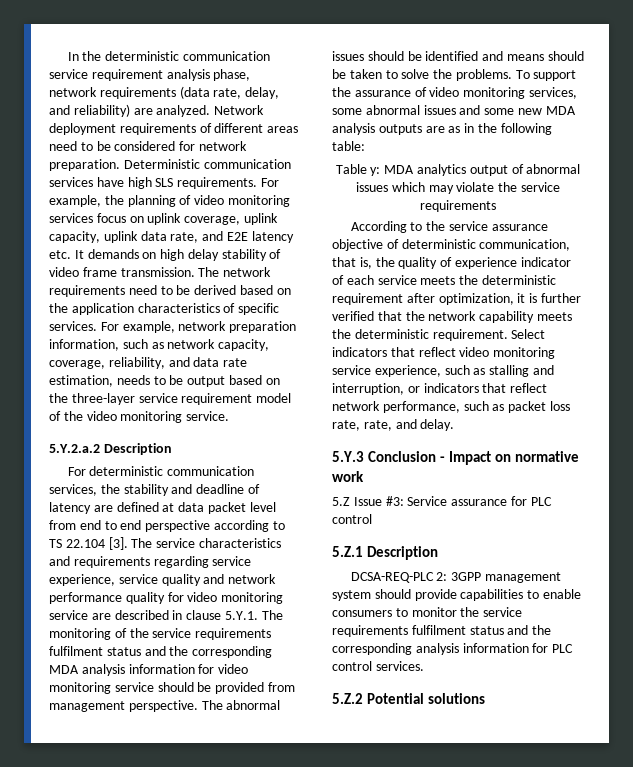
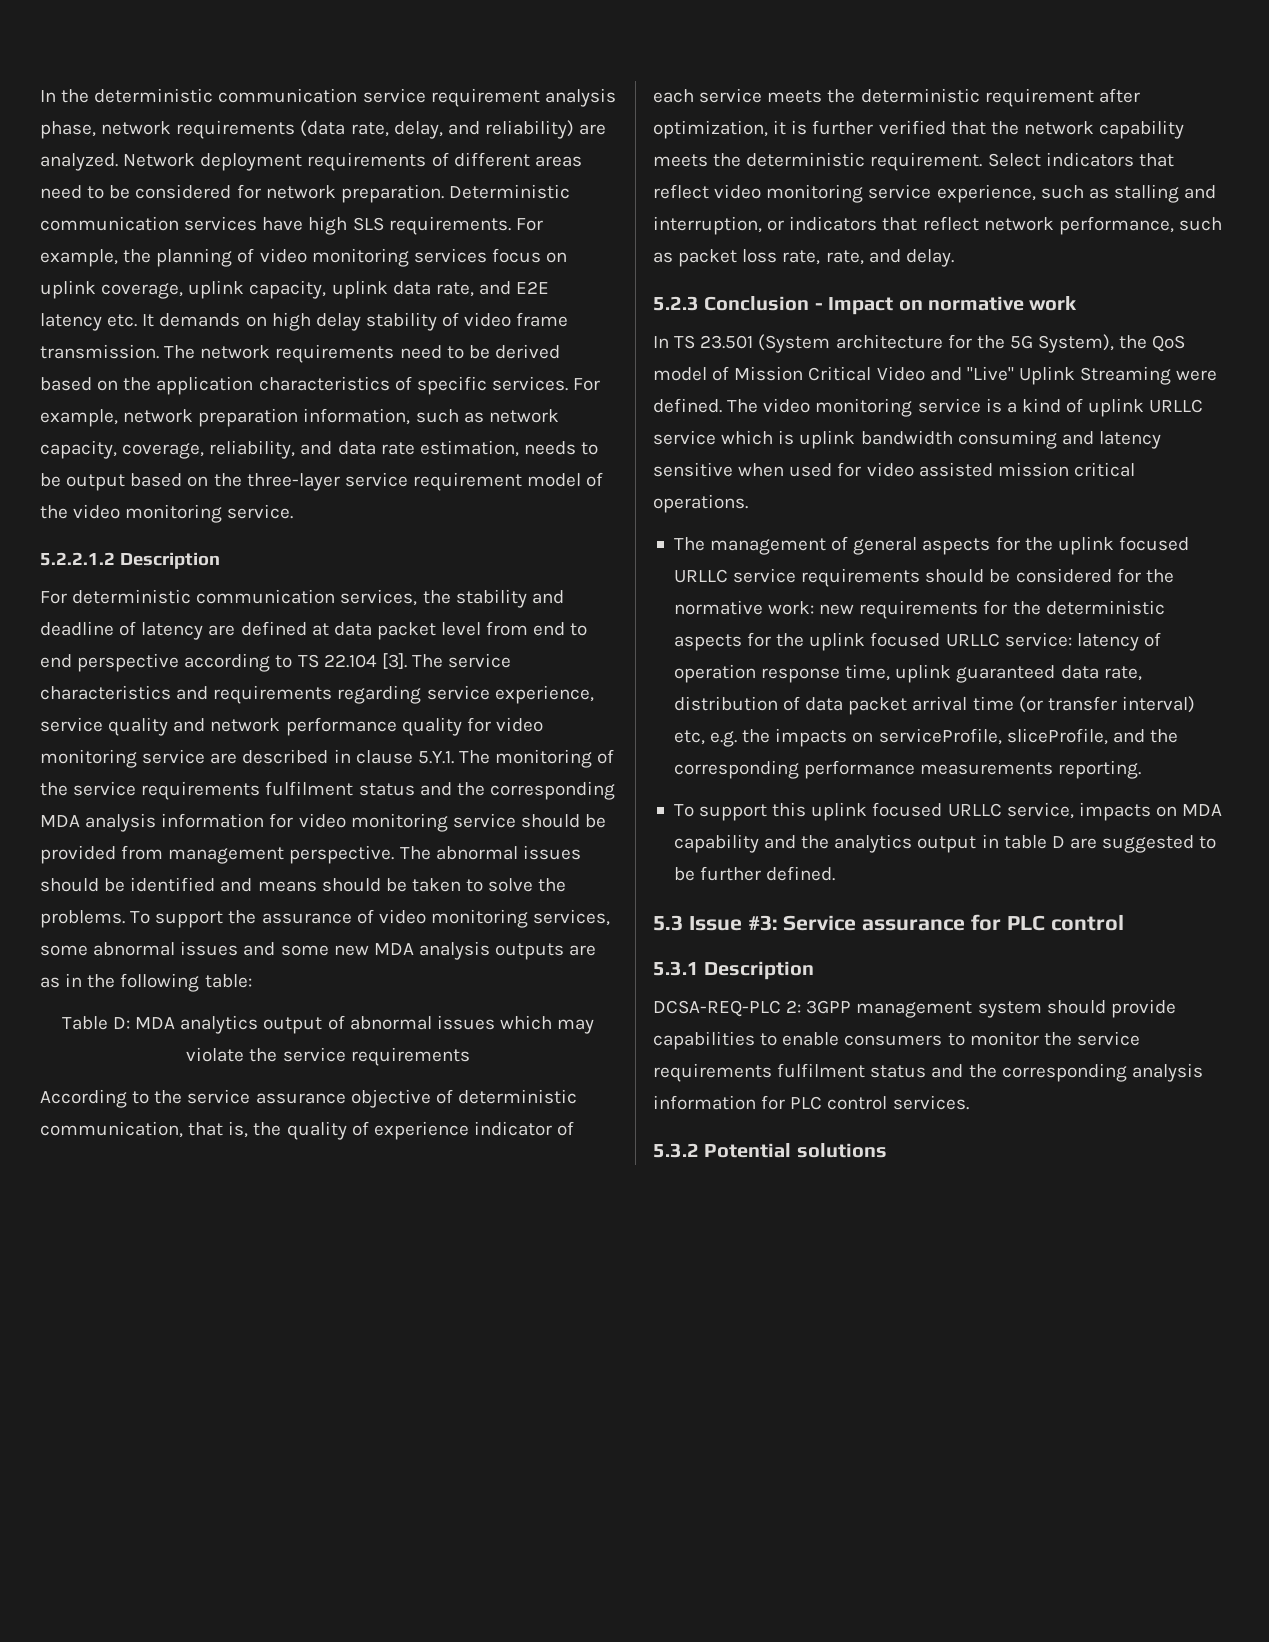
[49,444,100,453] 5.Y.2.a.2 -> [40,552,115,566] 5.2.2.1.2
[370,167,381,176] y: -> [113,1017,131,1029] D:
[332,451,364,462] 5.Y.3 -> [653,296,699,311] 5.2.3
[332,497,350,506] 5.Z -> [653,334,1186,353] [653,366,1218,385] [653,398,1204,417] [653,430,1161,449] [653,462,1135,477] [653,494,748,513] [673,536,1189,555] [673,568,1174,587] [673,600,1165,619] [673,632,1161,651] [673,664,1142,683] [673,696,1195,715] [673,728,1178,747] [673,760,1142,779] [673,802,1223,821] [673,834,1217,853] [673,866,836,881] [653,915,683,931] In TS 23.501 (System architecture for the 5G System), the QoS model of Mission Critical Video and "Live" Uplink Streaming were defined. The video monitoring service is a kind of uplink URLLC service which is uplink bandwidth consuming and latency sensitive when used for video assisted mission critical operations. // The management of general aspects for the uplink focused URLLC service requirements should be considered for the normative work: new requirements for the deterministic aspects for the uplink focused URLLC service: latency of operation response time, uplink guaranteed data rate, distribution of data packet arrival time (or transfer interval) etc, e.g. the impacts on serviceProfile, sliceProfile, and the corresponding performance measurements reporting. // To support this uplink focused URLLC service, impacts on MDA capability and the analytics output in table D are suggested to be further defined. // 5.3
[332,546,363,557] 5.Z.1 -> [653,961,699,976] 5.3.1
[332,693,363,704] 5.Z.2 -> [653,1143,699,1158] 5.3.2

